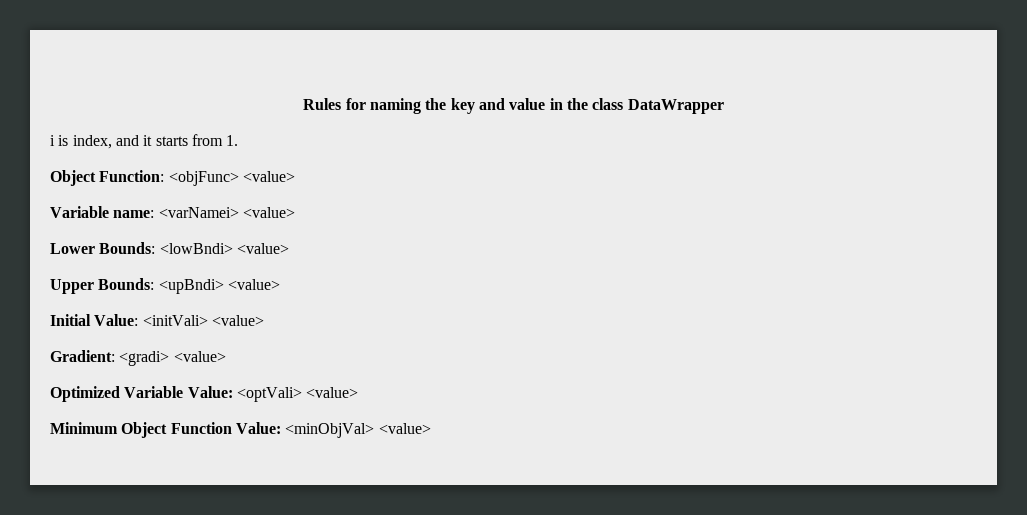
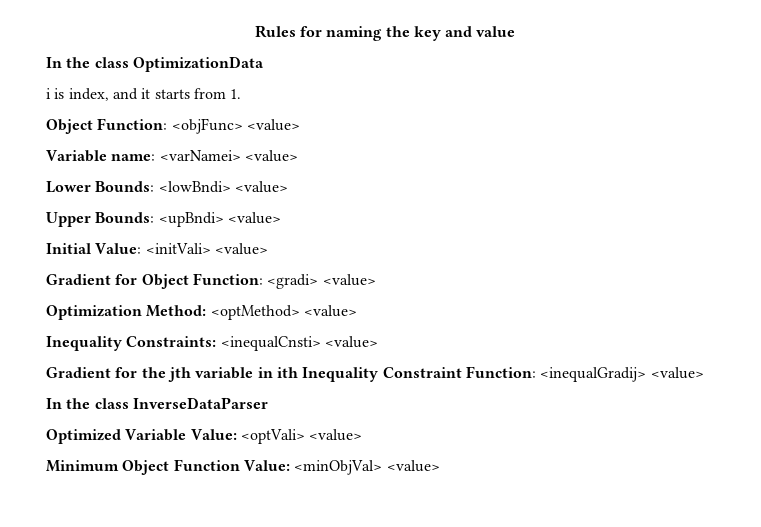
[549,98,724,114] in the class DataWrapper -> [46,56,264,72] // In the class OptimizationData
[50,350,226,366] Gradient: <gradi> <value> -> [46,273,376,289] [46,305,357,320] [46,336,378,351] [46,366,704,382] [46,397,268,409] Gradient for Object Function: <gradi> <value> // Optimization Method: <optMethod> <value> // Inequality Constraints: <inequalCnsti> <value> // Gradient for the jth variable in ith Inequality Constraint Function: <inequalGradij> <value> // In the class InverseDataParser

